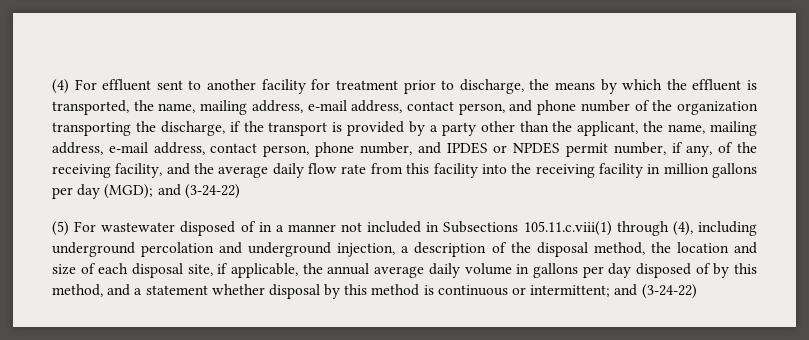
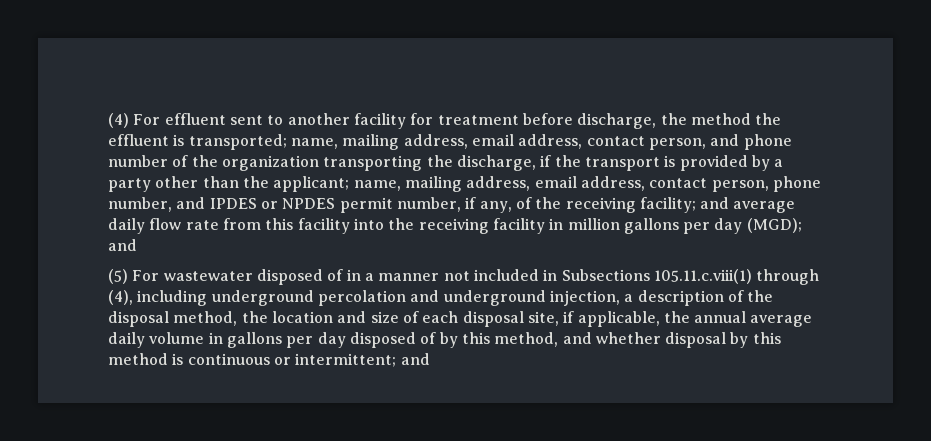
[403,79,663,94] prior to discharge, the means by which -> [522,113,751,129] before discharge, the method
[52,100,347,115] transported, the name, mailing address, e-mail -> [188,134,514,150] transported; name, mailing address, email
[577,121,757,136] [52,142,148,155] applicant, the name, mailing address, e-mail -> [273,176,577,192] applicant; name, mailing address, email
[115,163,215,178] facility, and the -> [639,197,730,213] facility; and
[184,184,240,199] (3-24-22) -> (137, 245) none
[134,285,208,295] a statement -> (592, 338) none
[641,284,697,299] (3-24-22) -> (430, 359) none

